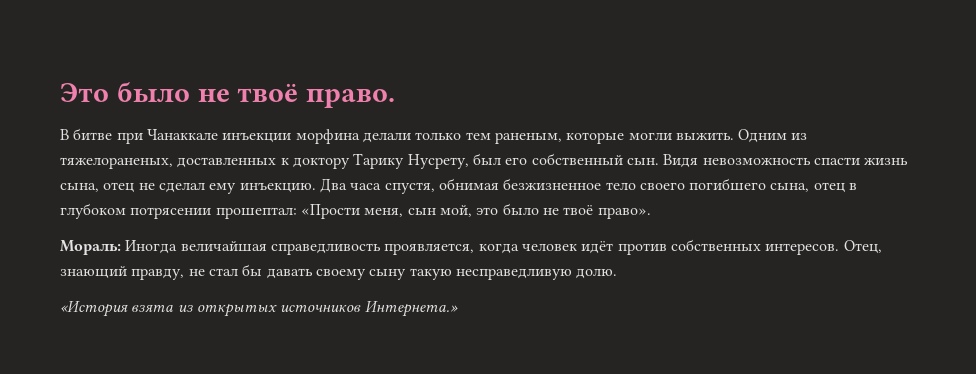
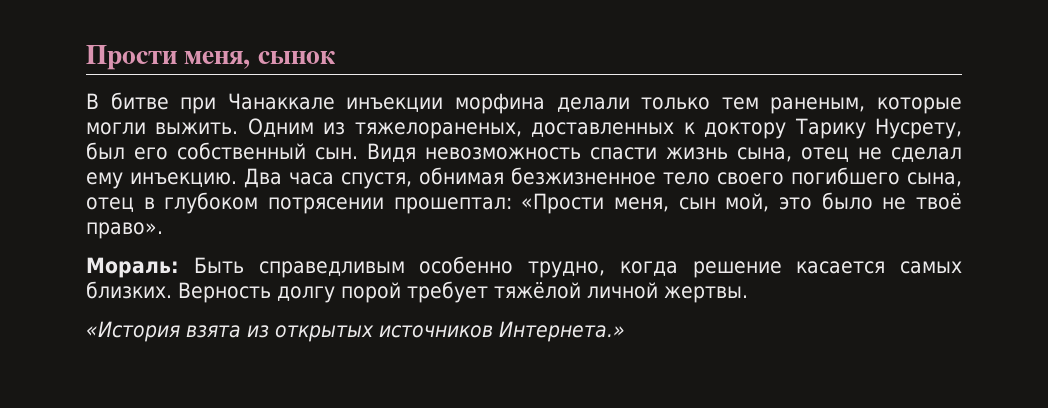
[60,82,396,108] Это было не твоё право. -> [86,45,335,70] Прости меня, сынок
[125,239,882,255] [60,264,618,280] Иногда величайшая справедливость проявляется, когда человек идёт против собственных интересов. Отец, знающий правду, не стал бы давать своему сыну такую несправедливую долю. -> [193,256,962,278] [86,281,748,303] Быть справедливым особенно трудно, когда решение касается самых близких. Верность долгу порой требует тяжёлой личной жертвы.

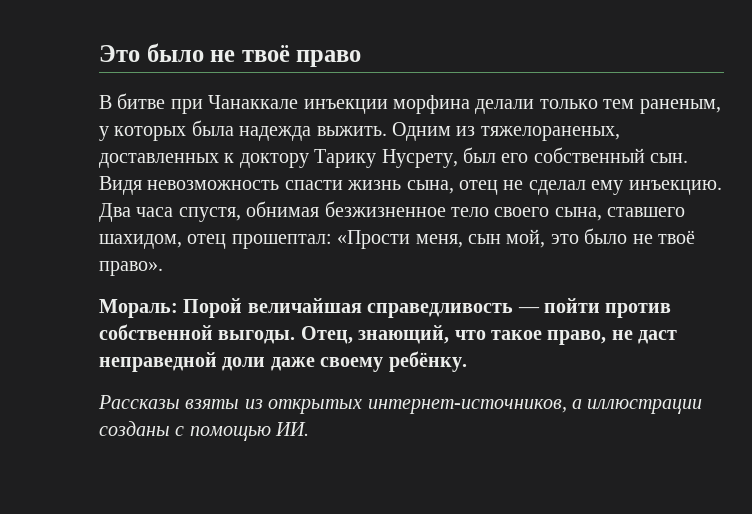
[86,45,335,70] Прости меня, сынок -> [99,43,362,67] Это было не твоё право
[877,97,963,114] [86,122,146,135] которые могли -> [99,120,312,141] у которых была надежда
[791,167,962,187] [86,192,384,214] погибшего сына, отец в глубоком потрясении -> [554,207,686,221] [99,234,227,249] сына, ставшего шахидом, отец
[193,256,962,278] [86,281,748,303] [86,321,625,342] Быть справедливым особенно трудно, когда решение касается самых близких. Верность долгу порой требует тяжёлой личной жертвы. // «История взята из открытых источников Интернета.» -> [183,298,672,318] [99,324,678,345] [99,351,467,372] [98,395,703,414] [99,421,310,441] Порой величайшая справедливость — пойти против собственной выгоды. Отец, знающий, что такое право, не даст неправедной доли даже своему ребёнку. // Рассказы взяты из открытых интернет-источников, а иллюстрации созданы с помощью ИИ.

